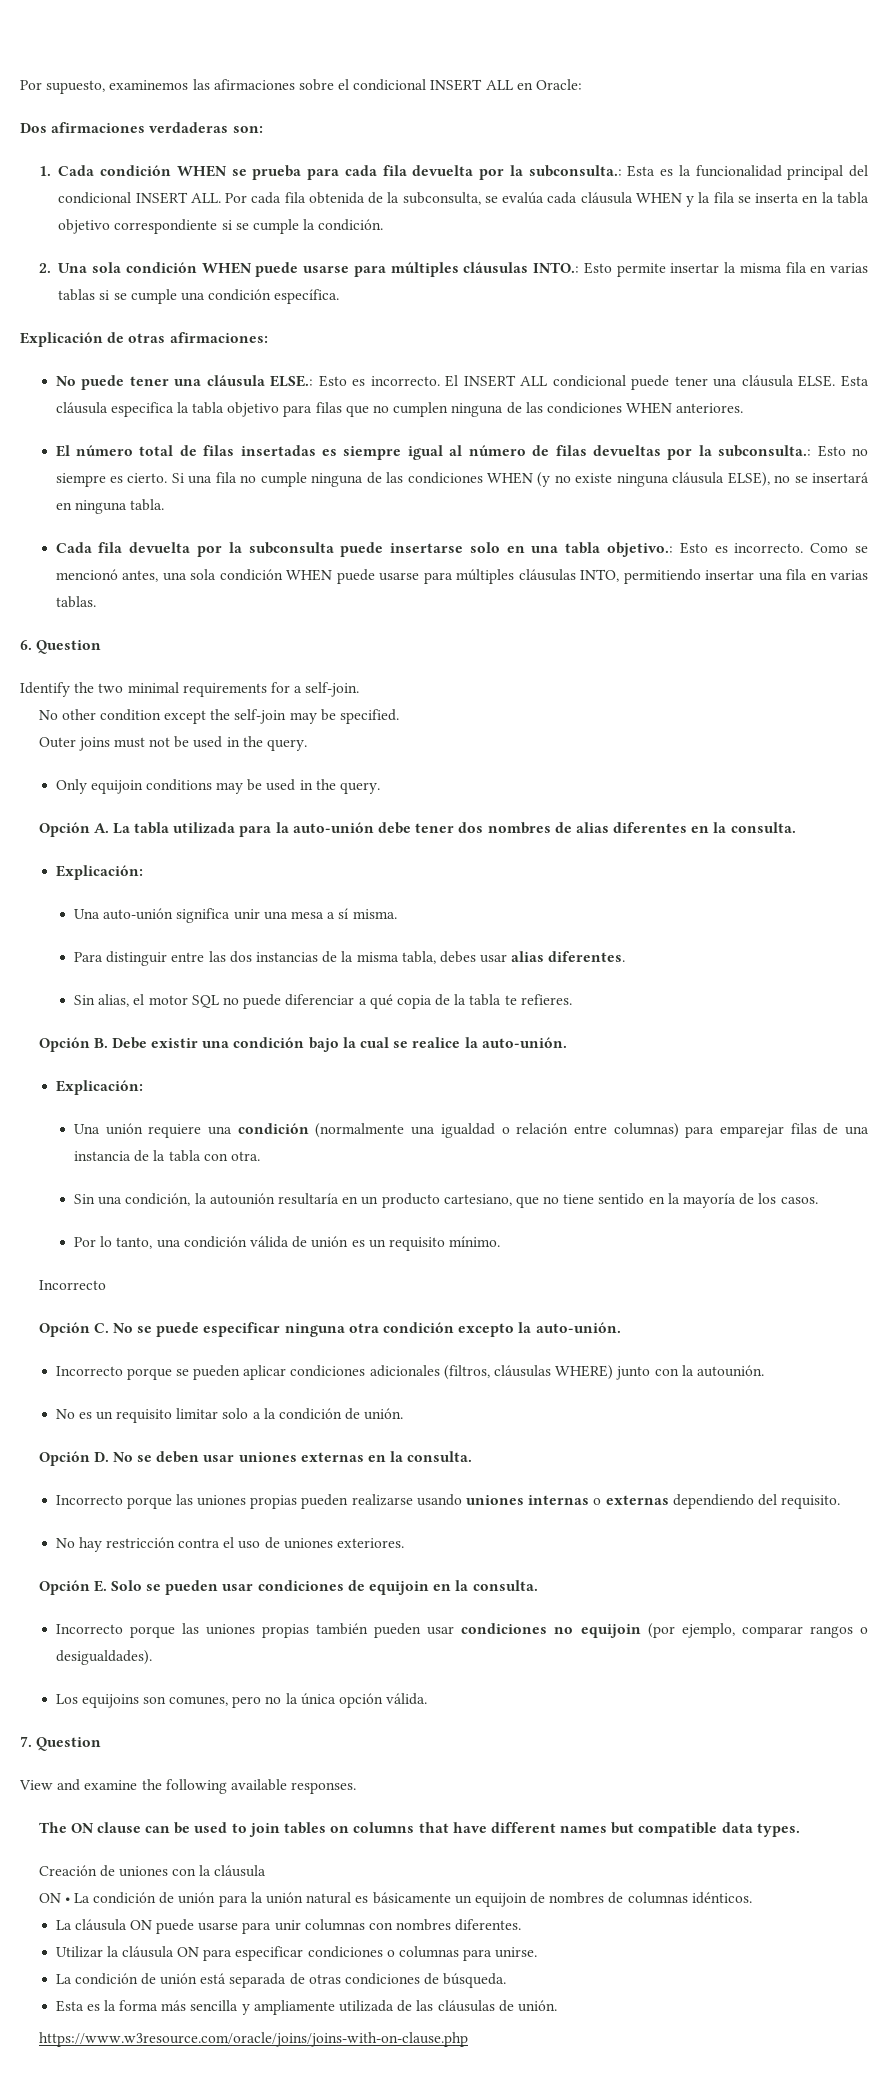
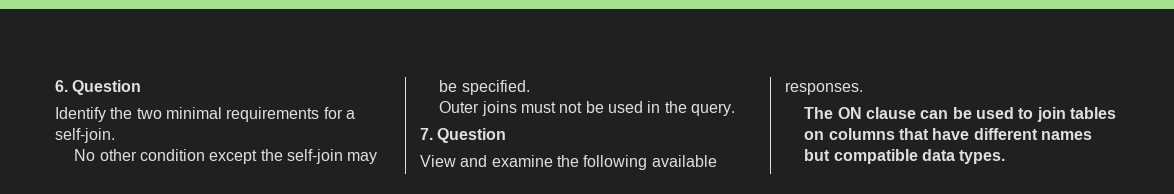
[20,79,583,94] [20,122,263,133] [38,165,868,180] [58,192,869,207] [58,219,384,234] [38,262,868,277] [58,289,340,304] [20,332,268,347] [55,375,869,390] [55,402,744,417] [55,445,868,460] [55,472,869,487] [55,499,164,514] [55,542,869,557] [55,569,868,584] [55,596,96,608] Por supuesto, examinemos las afirmaciones sobre el condicional INSERT ALL en Oracle: // Dos afirmaciones verdaderas son: // 1. Cada condición WHEN se prueba para cada fila devuelta por la subconsulta.: Esta es la funcionalidad principal del condicional INSERT ALL. Por cada fila obtenida de la subconsulta, se evalúa cada cláusula WHEN y la fila se inserta en la tabla objetivo correspondiente si se cumple la condición. // 2. Una sola condición WHEN puede usarse para múltiples cláusulas INTO.: Esto permite insertar la misma fila en varias tablas si se cumple una condición específica. // Explicación de otras afirmaciones: // No puede tener una cláusula ELSE.: Esto es incorrecto. El INSERT ALL condicional puede tener una cláusula ELSE. Esta cláusula especifica la tabla objetivo para filas que no cumplen ninguna de las condiciones WHEN anteriores. // El número total de filas insertadas es siempre igual al número de filas devueltas por la subconsulta.: Esto no siempre es cierto. Si una fila no cumple ninguna de las condiciones WHEN (y no existe ninguna cláusula ELSE), no se insertará en ninguna tabla. // Cada fila devuelta por la subconsulta puede insertarse solo en una tabla objetivo.: Esto es incorrecto. Como se mencionó antes, una sola condición WHEN puede usarse para múltiples cláusulas INTO, permitiendo insertar una fila en varias tablas. // -> (55, 86) none
[55,779,381,794] [38,822,796,837] [55,865,143,880] [74,908,397,923] [74,951,626,966] [74,994,572,1009] [38,1037,567,1052] [55,1080,143,1095] [74,1123,869,1138] [74,1150,260,1162] [74,1193,818,1208] [74,1236,501,1251] [38,1280,106,1290] [38,1322,621,1337] [55,1365,764,1380] [55,1408,404,1423] [38,1451,473,1466] [55,1494,841,1509] [55,1537,405,1552] [38,1580,538,1595] [55,1623,869,1638] [55,1650,152,1665] [55,1693,428,1708] // Only equijoin conditions may be used in the query. // Opción A. La tabla utilizada para la auto-unión debe tener dos nombres de alias diferentes en la consulta. // Explicación: // Una auto-unión significa unir una mesa a sí misma. // Para distinguir entre las dos instancias de la misma tabla, debes usar alias diferentes. // Sin alias, el motor SQL no puede diferenciar a qué copia de la tabla te refieres. // Opción B. Debe existir una condición bajo la cual se realice la auto-unión. // Explicación: // Una unión requiere una condición (normalmente una igualdad o relación entre columnas) para emparejar filas de una instancia de la tabla con otra. // Sin una condición, la autounión resultaría en un producto cartesiano, que no tiene sentido en la mayoría de los casos. // Por lo tanto, una condición válida de unión es un requisito mínimo. // Incorrecto // Opción C. No se puede especificar ninguna otra condición excepto la auto-unión. // Incorrecto porque se pueden aplicar condiciones adicionales (filtros, cláusulas WHERE) junto con la autounión. // No es un requisito limitar solo a la condición de unión. // Opción D. No se deben usar uniones externas en la consulta. // Incorrecto porque las uniones propias pueden realizarse usando uniones internas o externas dependiendo del requisito. // No hay restricción contra el uso de uniones exteriores. // Opción E. Solo se pueden usar condiciones de equijoin en la consulta. // Incorrecto porque las uniones propias también pueden usar condiciones no equijoin (por ejemplo, comparar rangos o desigualdades). // Los equijoins son comunes, pero no la única opción válida. -> (735, 109) none
[38,1865,267,1877] [38,1892,752,1907] [55,1919,522,1934] [55,1946,538,1961] [55,1973,507,1988] [55,2000,557,2015] [38,2032,468,2047] // Creación de uniones con la cláusula // ON • La condición de unión para la unión natural es básicamente un equijoin de nombres de columnas idénticos. // La cláusula ON puede usarse para unir columnas con nombres diferentes. // Utilizar la cláusula ON para especificar condiciones o columnas para unirse. // La condición de unión está separada de otras condiciones de búsqueda. // Esta es la forma más sencilla y ampliamente utilizada de las cláusulas de unión. // https://www.w3resource.com/oracle/joins/joins-with-on-clause.php -> (1006, 157) none

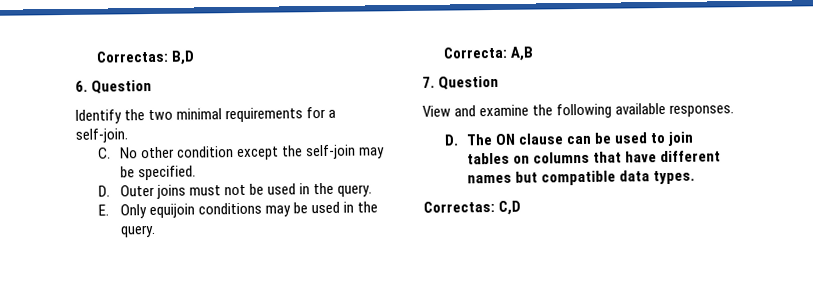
(55, 86) none -> [95,50,196,65] Correctas: B,D //
(115, 135) none -> [97,147,111,159] C.
(530, 87) none -> [97,185,110,197] D.
(735, 109) none -> [97,201,379,219] [119,224,156,238] [442,46,535,61] // E. Only equijoin conditions may be used in the query. // Correcta: A,B
(863, 88) none -> [443,134,459,146] D.
(1006, 157) none -> [423,200,522,215] // Correctas: C,D

